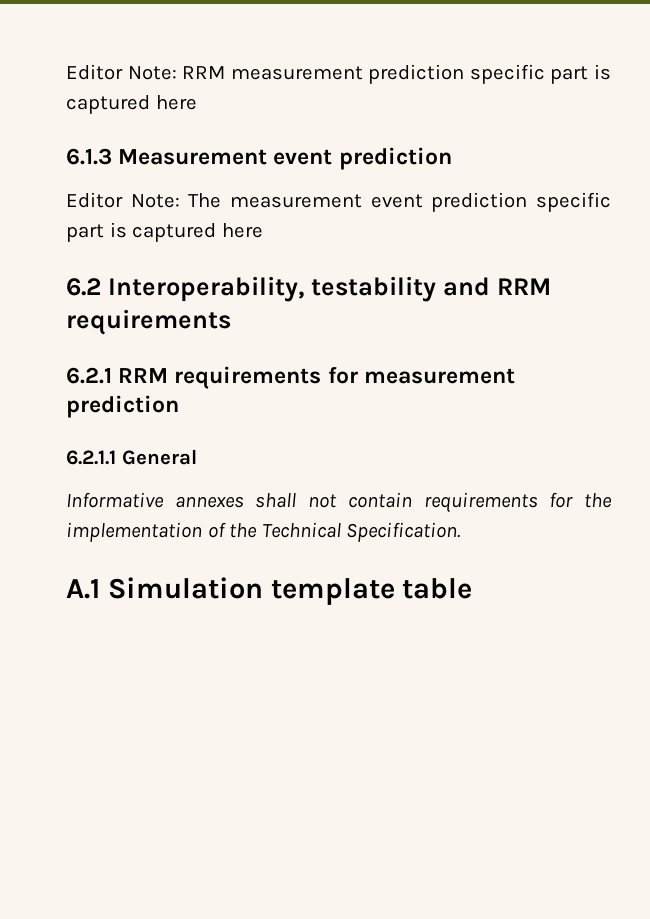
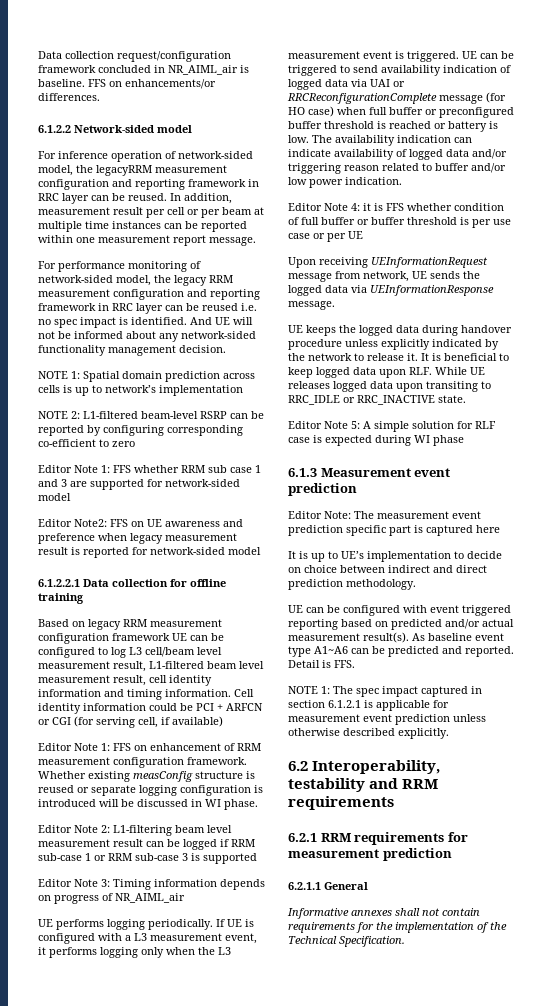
[66,64,611,84] [66,95,197,114] Editor Note: RRM measurement prediction specific part is captured here -> [38,51,231,62] [38,65,249,75] [38,79,216,89] [38,93,100,101] [38,125,192,133] [38,151,253,162] [38,165,227,176] [38,179,259,190] [38,193,232,204] [38,207,264,218] [38,221,247,232] [38,235,256,246] [38,261,201,272] [38,275,233,286] [38,289,260,300] [38,303,257,314] [38,317,253,328] [38,331,256,342] [38,345,226,356] [38,371,255,382] [38,385,243,396] [38,411,264,419] [38,425,243,436] [38,439,135,447] [38,465,261,473] [38,479,240,490] [38,493,71,501] [38,519,243,527] [38,533,237,544] [38,547,261,558] [38,579,226,587] [38,593,84,604] [38,619,222,630] [38,633,224,644] [38,647,222,658] [38,661,264,672] [38,675,212,686] [38,689,254,700] [38,703,263,714] [38,716,223,728] [38,743,261,751] [38,757,247,768] [38,771,255,782] [38,785,263,796] [38,799,258,810] [38,825,232,836] [38,839,255,850] [38,853,257,864] [38,879,265,890] [38,893,185,904] [38,919,254,930] [38,933,257,944] [38,947,231,958] [288,51,514,62] [288,65,511,76] [288,79,405,90] [287,92,506,104] [288,106,514,118] [288,121,498,132] [288,135,472,146] [288,149,507,160] [288,163,506,174] [288,177,402,188] [288,203,504,211] [288,217,511,228] [288,231,363,242] [288,257,488,268] [288,271,480,282] [288,285,494,296] [288,301,335,310] [288,325,512,336] [288,339,499,350] [288,353,509,361] [288,367,485,378] [288,381,491,392] [288,395,466,405] [288,421,496,432] [288,435,464,446] Data collection request/configuration framework concluded in NR_AIML_air is baseline. FFS on enhancements/or differences. // 6.1.2.2 Network-sided model // For inference operation of network-sided model, the legacyRRM measurement configuration and reporting framework in RRC layer can be reused. In addition, measurement result per cell or per beam at multiple time instances can be reported within one measurement report message. // For performance monitoring of network-sided model, the legacy RRM measurement configuration and reporting framework in RRC layer can be reused i.e. no spec impact is identified. And UE will not be informed about any network-sided functionality management decision. // NOTE 1: Spatial domain prediction across cells is up to network’s implementation // NOTE 2: L1-filtered beam-level RSRP can be reported by configuring corresponding co-efficient to zero // Editor Note 1: FFS whether RRM sub case 1 and 3 are supported for network-sided model // Editor Note2: FFS on UE awareness and preference when legacy measurement result is reported for network-sided model // 6.1.2.2.1 Data collection for offline training // Based on legacy RRM measurement configuration framework UE can be configured to log L3 cell/beam level measurement result, L1-filtered beam level measurement result, cell identity information and timing information. Cell identity information could be PCI + ARFCN or CGI (for serving cell, if available) // Editor Note 1: FFS on enhancement of RRM measurement configuration framework. Whether existing measConfig structure is reused or separate logging configuration is introduced will be discussed in WI phase. // Editor Note 2: L1-filtering beam level measurement result can be logged if RRM sub-case 1 or RRM sub-case 3 is supported // Editor Note 3: Timing information depends on progress of NR_AIML_air // UE performs logging periodically. If UE is configured with a L3 measurement event, it performs logging only when the L3 measurement event is triggered. UE can be triggered to send availability indication of logged data via UAI or RRCReconfigurationComplete message (for HO case) when full buffer or preconfigured buffer threshold is reached or battery is low. The availability indication can indicate availability of logged data and/or triggering reason related to buffer and/or low power indication. // Editor Note 4: it is FFS whether condition of full buffer or buffer threshold is per use case or per UE // Upon receiving UEInformationRequest message from network, UE sends the logged data via UEInformationResponse message. // UE keeps the logged data during handover procedure unless explicitly indicated by the network to release it. It is beneficial to keep logged data upon RLF. While UE releases logged data upon transiting to RRC_IDLE or RRC_INACTIVE state. // Editor Note 5: A simple solution for RLF case is expected during WI phase
(263, 230) none -> [288,551,502,562] [288,565,487,573] [288,579,416,590] [288,605,511,616] [288,619,514,630] [288,632,504,643] [288,646,514,657] [288,660,355,668] [288,686,482,697] [288,700,449,711] [288,714,486,725] [288,728,449,739] // It is up to UE’s implementation to decide on choice between indirect and direct prediction methodology. // UE can be configured with event triggered reporting based on predicted and/or actual measurement result(s). As baseline event type A1~A6 can be predicted and reported. Detail is FFS. // NOTE 1: The spec impact captured in section 6.1.2.1 is applicable for measurement event prediction unless otherwise described explicitly.
[66,577,473,605] // A.1 Simulation template table -> (405, 941) none

